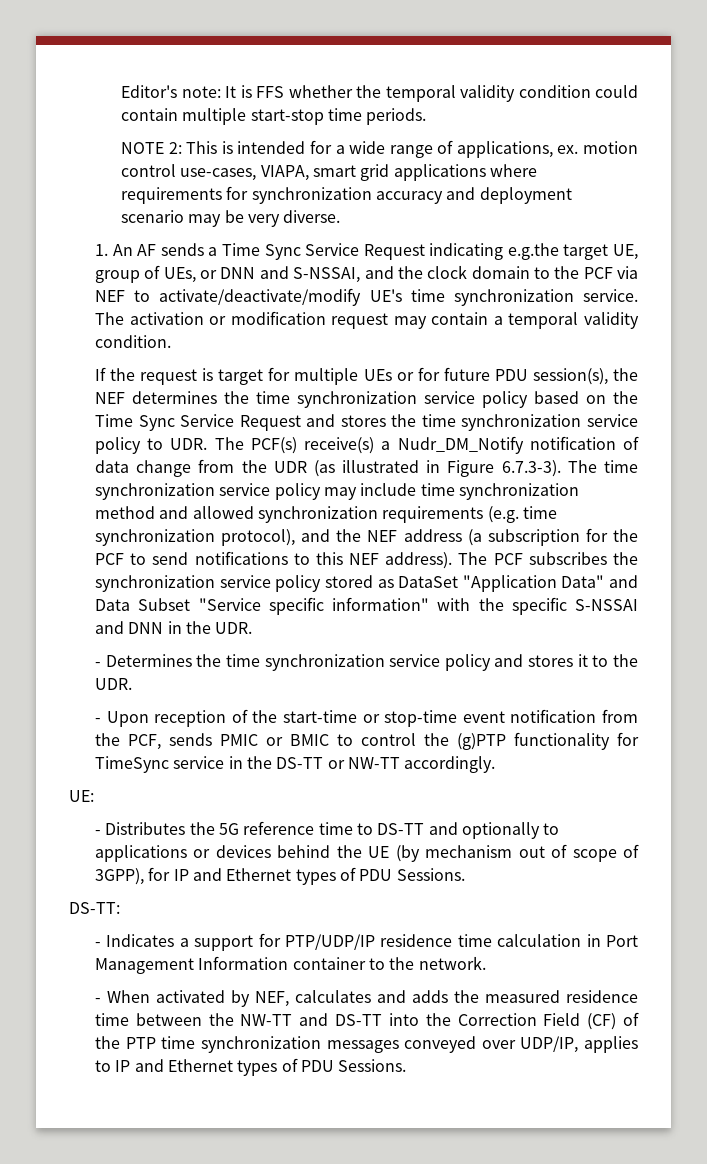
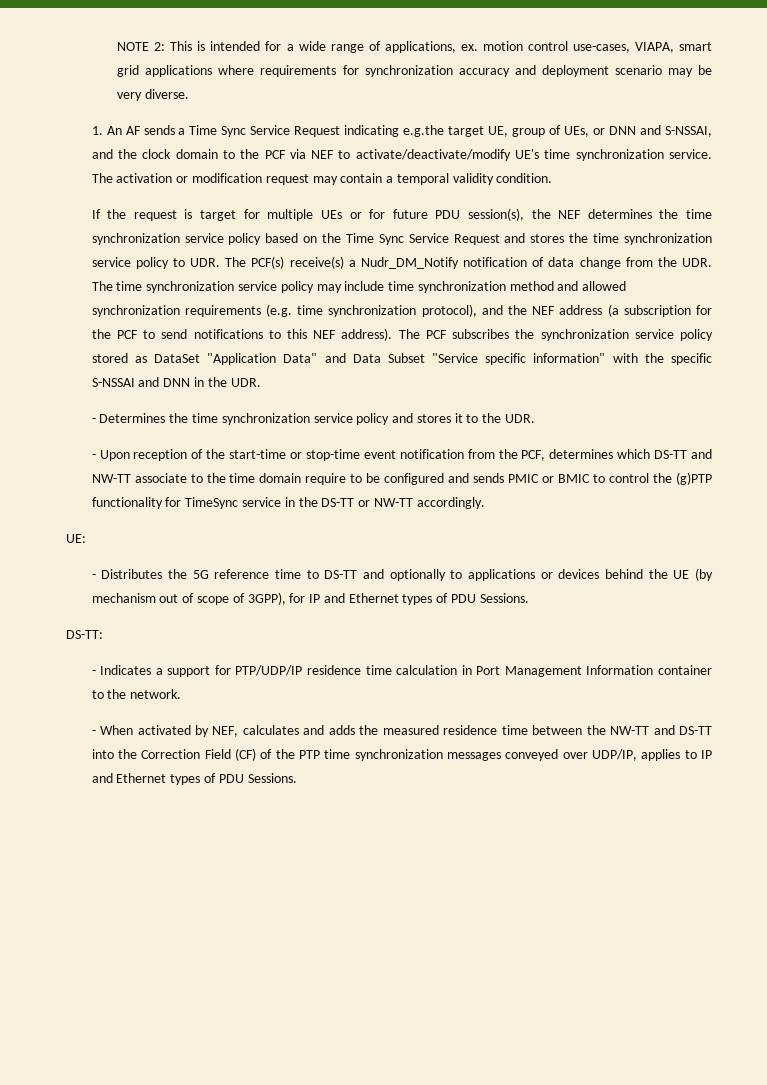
[121,85,639,102] [121,108,427,125] Editor's note: It is FFS whether the temporal validity condition could contain multiple start-stop time periods. // -> (117, 46) none
[273,460,561,477] UDR (as illustrated in Figure 6.7.3-3). -> [682,258,712,267] UDR.
(162, 742) none -> [549,449,713,459] [91,473,470,485] determines which DS-TT and NW-TT associate to the time domain require to be configured and

